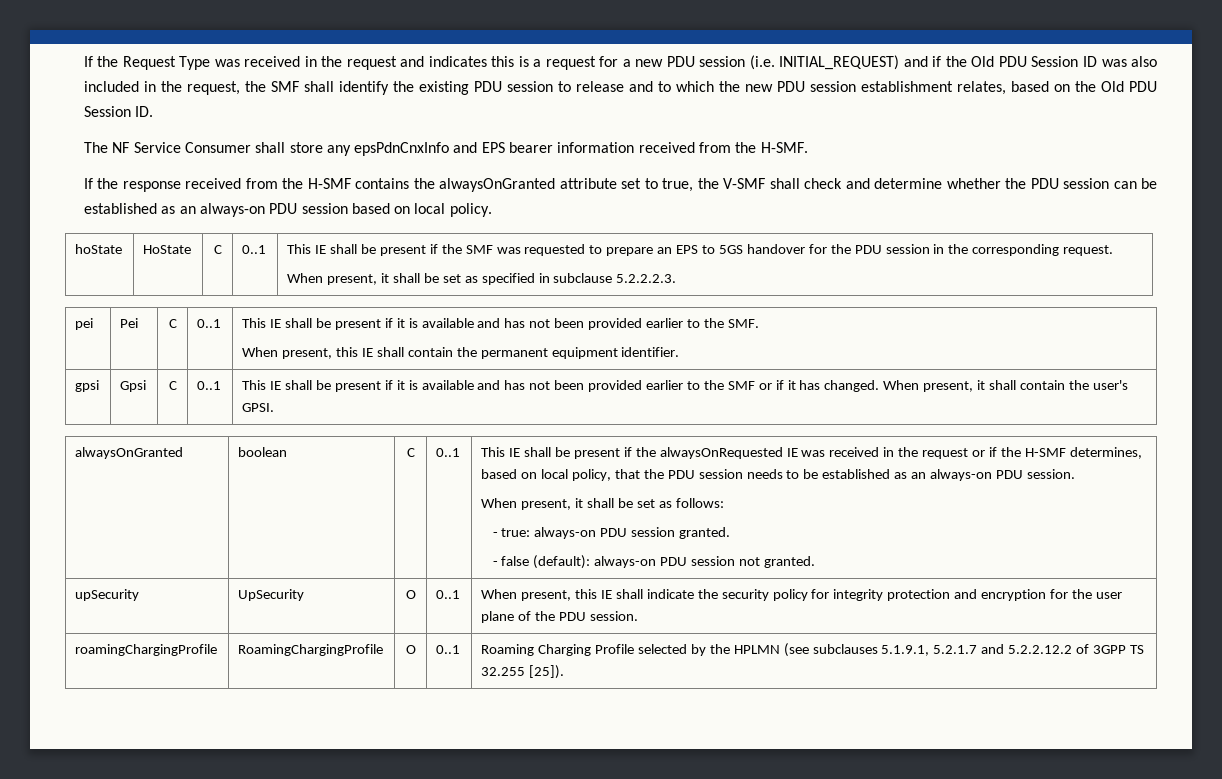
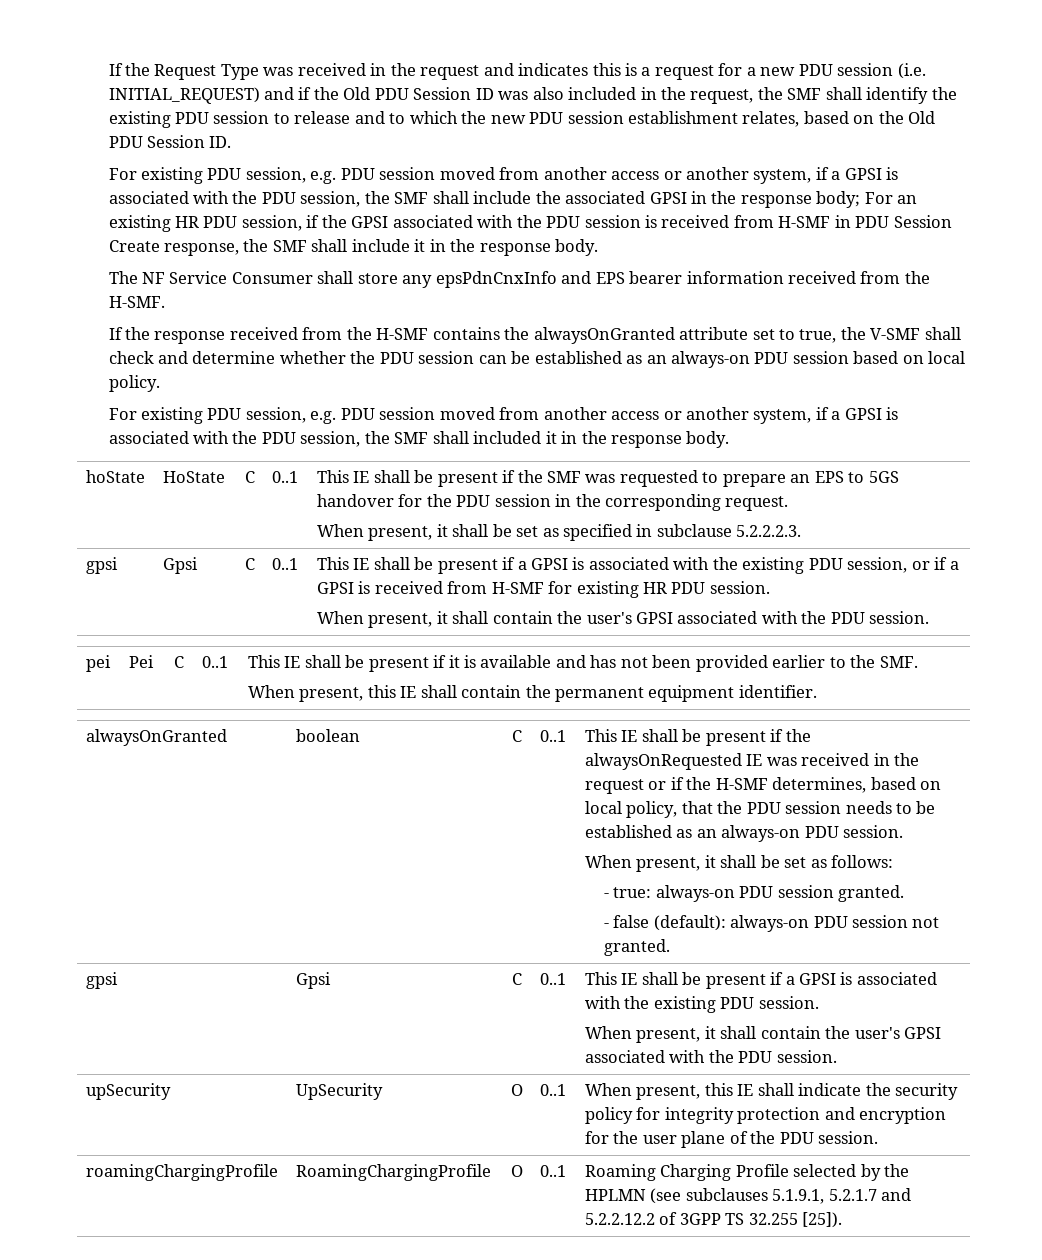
(154, 111) none -> [108,167,899,184] [108,191,918,208] [108,215,952,232] [108,239,599,256] // For existing PDU session, e.g. PDU session moved from another access or another system, if a GPSI is associated with the PDU session, the SMF shall include the associated GPSI in the response body; For an existing HR PDU session, if the GPSI associated with the PDU session is received from H-SMF in PDU Session Create response, the SMF shall include it in the response body.
(492, 210) none -> [108,407,899,424] [108,431,730,448] // For existing PDU session, e.g. PDU session moved from another access or another system, if a GPSI is associated with the PDU session, the SMF shall included it in the response body.
(677, 278) none -> [85,557,118,574] [162,557,198,574] [244,558,255,570] [271,558,298,570] [316,557,959,574] [316,581,770,598] [316,611,930,628] // gpsi | Gpsi | C | 0..1 | This IE shall be present if a GPSI is associated with the existing PDU session, or if a GPSI is received from H-SMF for existing HR PDU session. // When present, it shall contain the user's GPSI associated with the PDU session.
[75,380,100,392] [120,380,147,392] [168,381,177,390] [197,381,222,390] [242,380,1128,392] [242,403,275,412] // gpsi | Gpsi | C | 0..1 | This IE shall be present if it is available and has not been provided earlier to the SMF or if it has changed. When present, it shall contain the user's GPSI. -> (817, 691) none
(815, 562) none -> [85,972,118,989] [295,972,331,989] [511,973,522,985] [539,973,566,985] [584,972,937,989] [584,996,819,1013] [584,1026,941,1043] [584,1050,837,1063] // gpsi | Gpsi | C | 0..1 | This IE shall be present if a GPSI is associated with the existing PDU session. // When present, it shall contain the user's GPSI associated with the PDU session.

